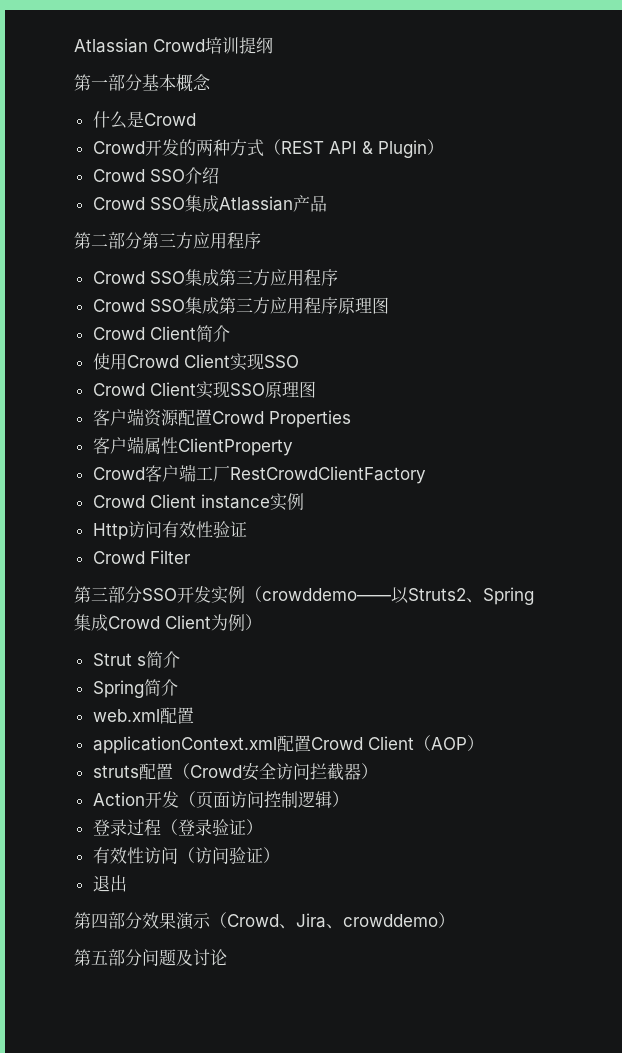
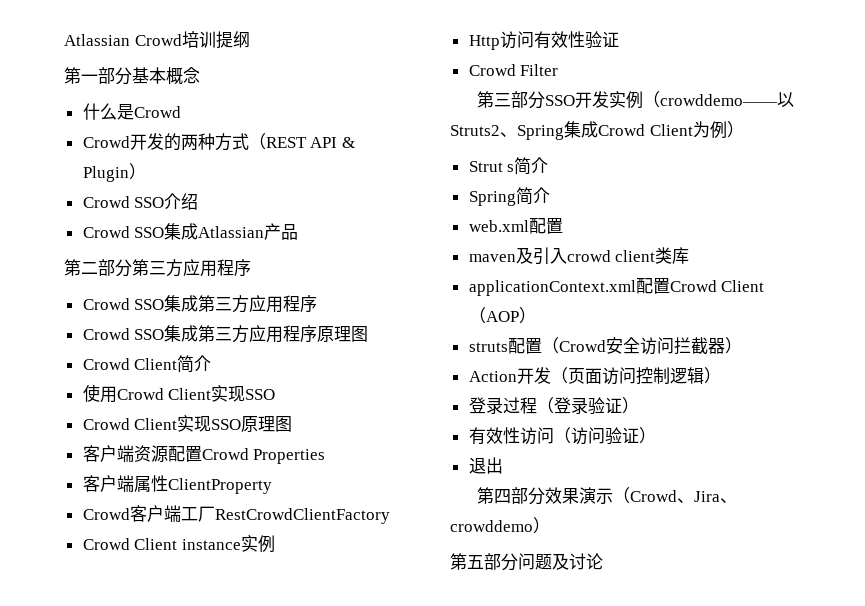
(194, 715) none -> [468,247,690,265] // maven及引入crowd client类库

